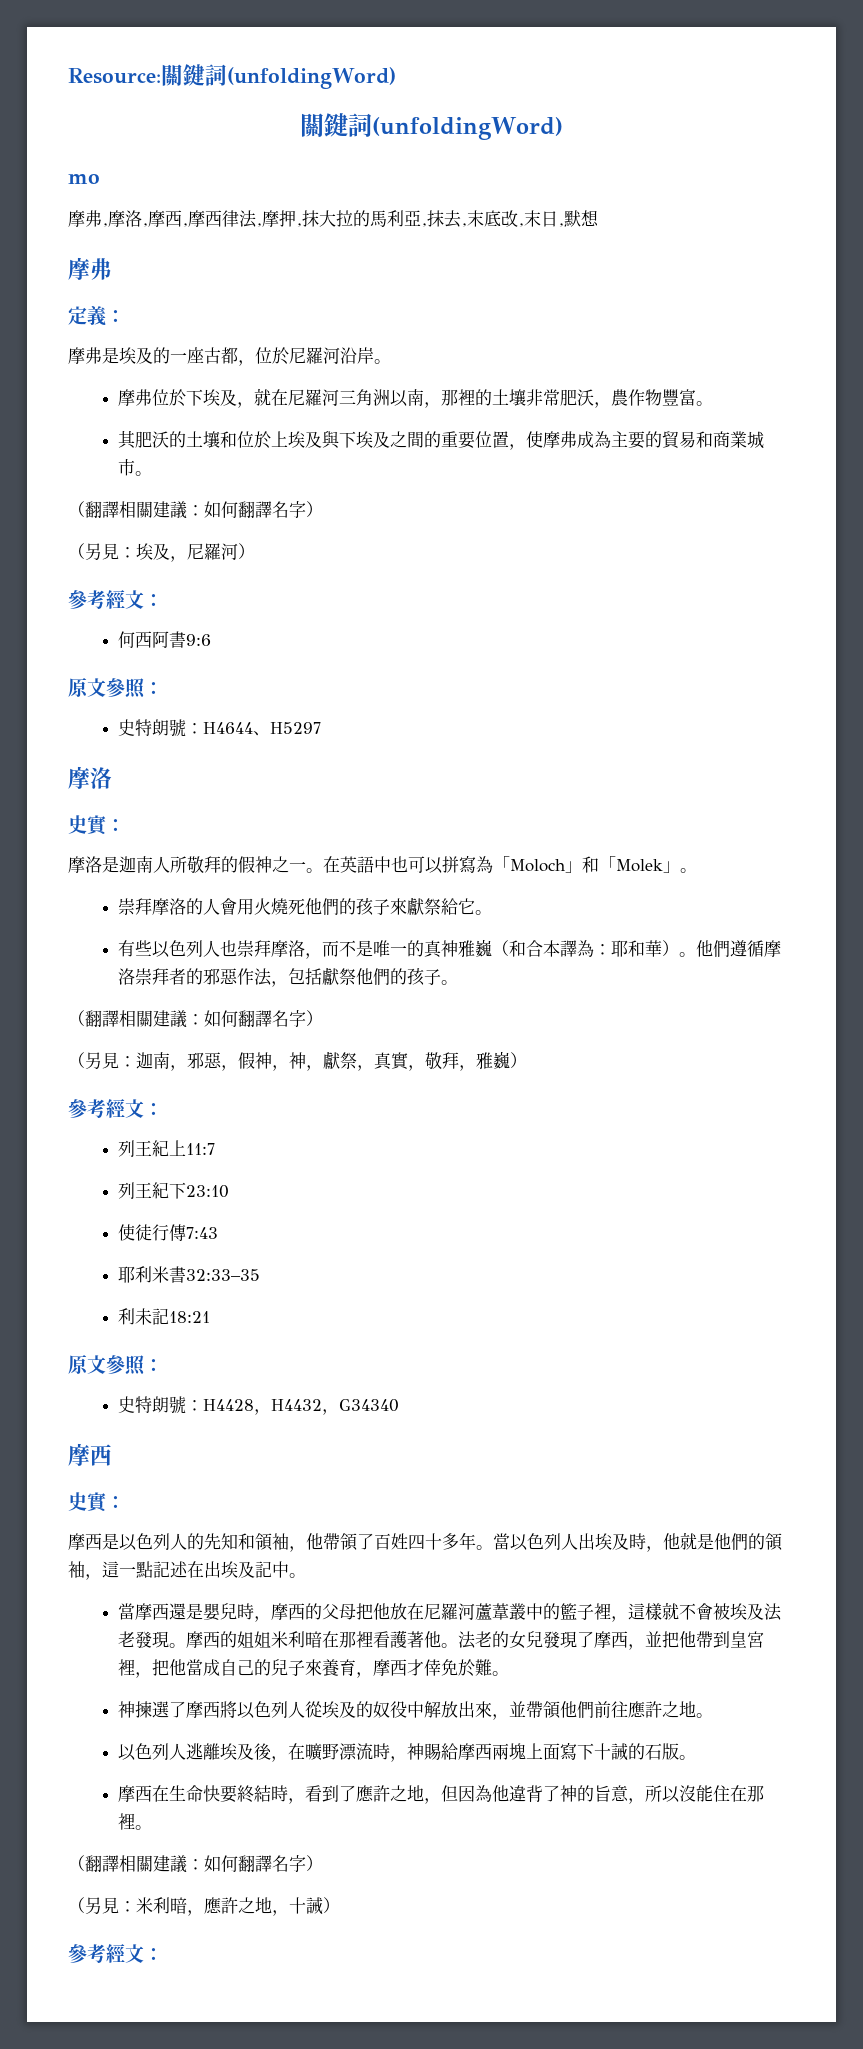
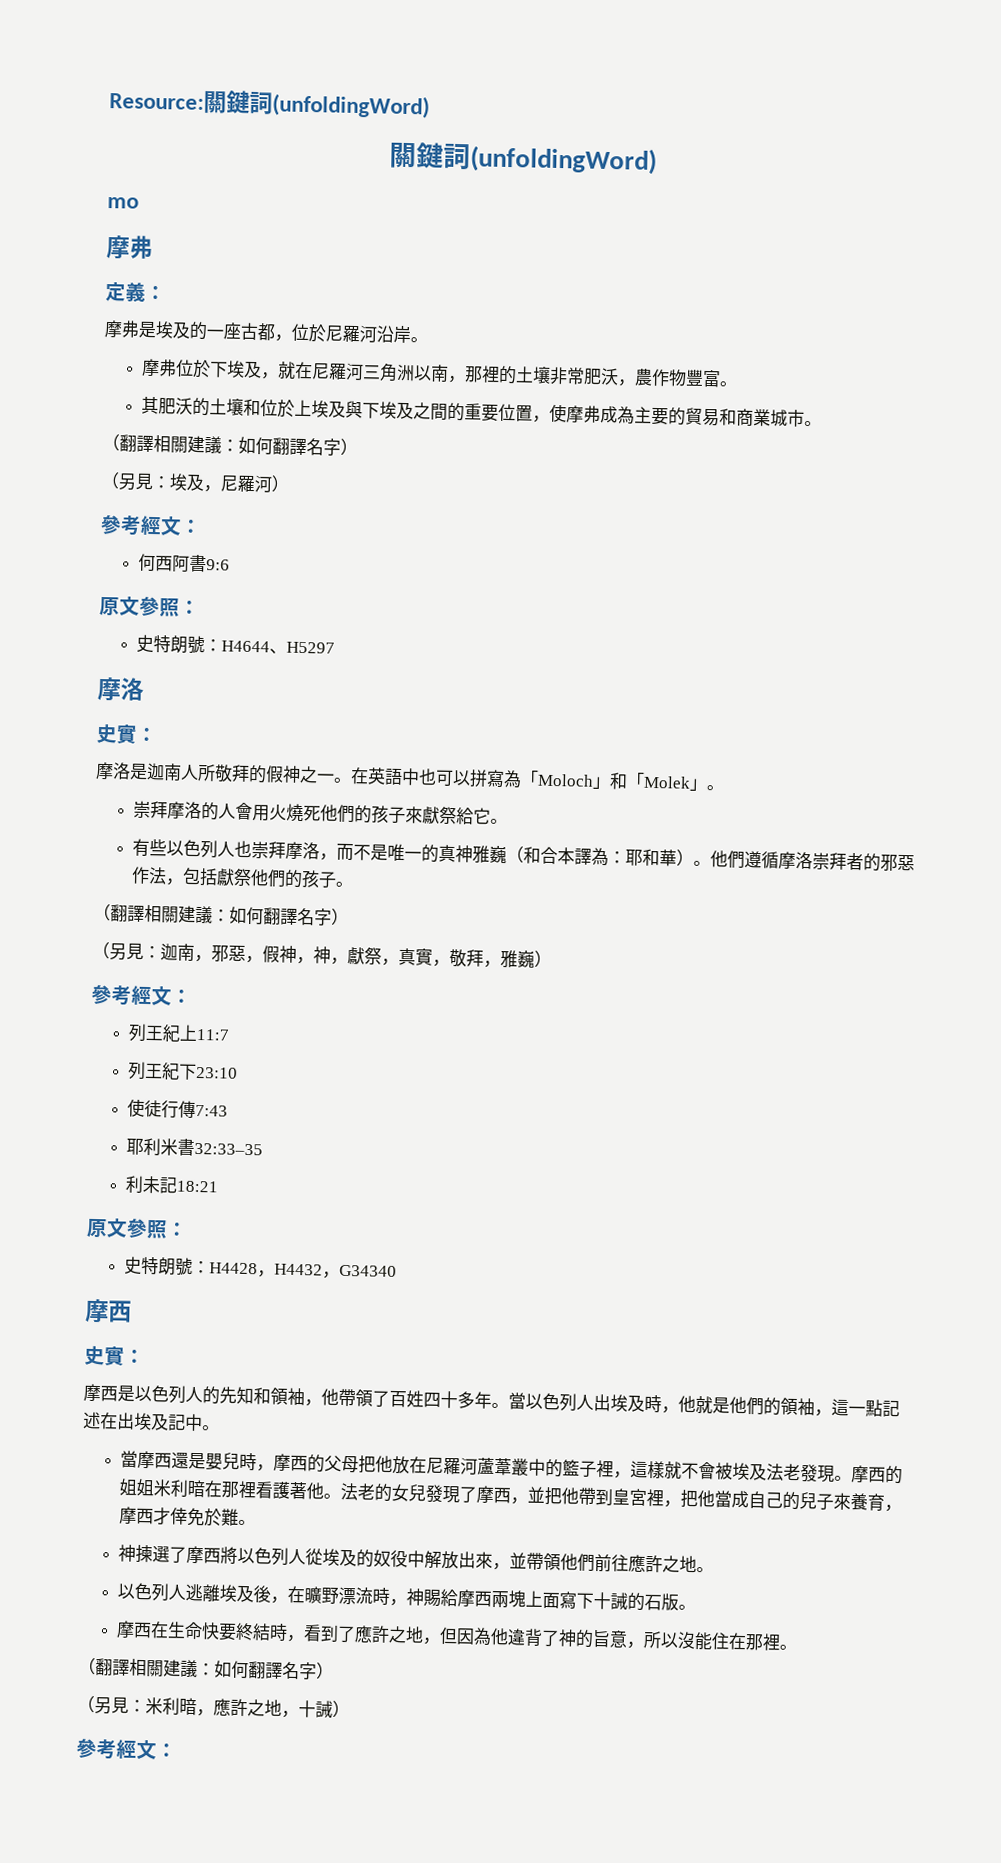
[68,210,599,228] // 摩弗,摩洛,摩西,摩西律法,摩押,抹大拉的馬利亞,抹去,末底改,末日,默想 -> (139, 203) none

